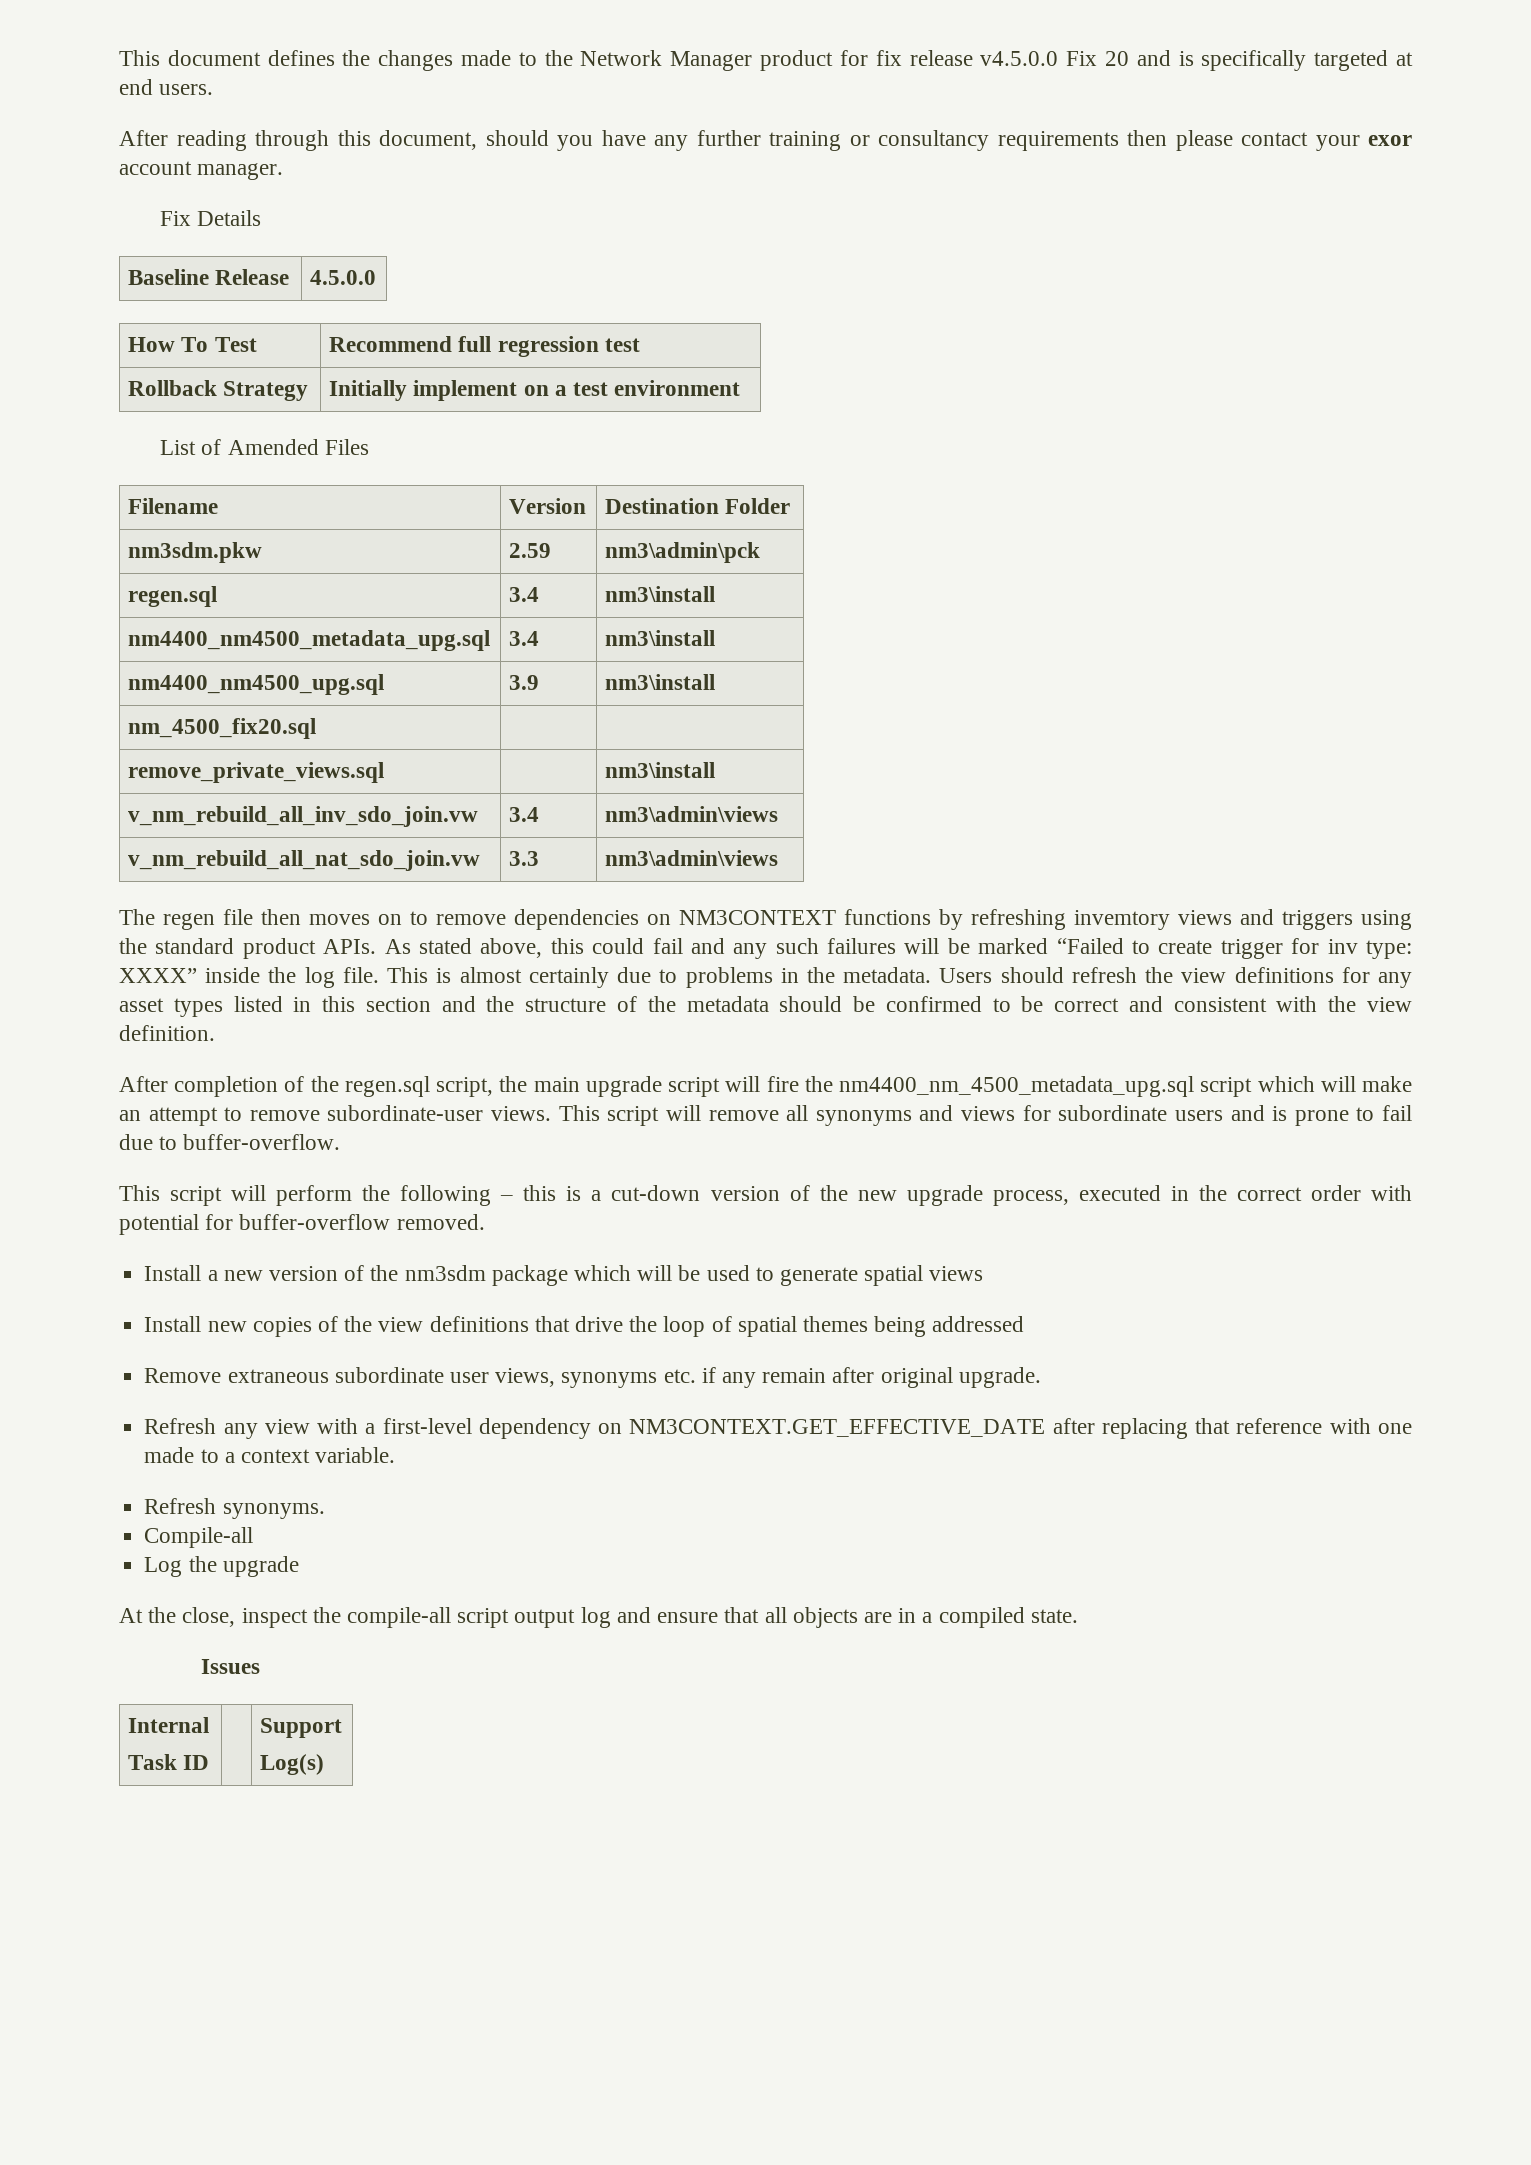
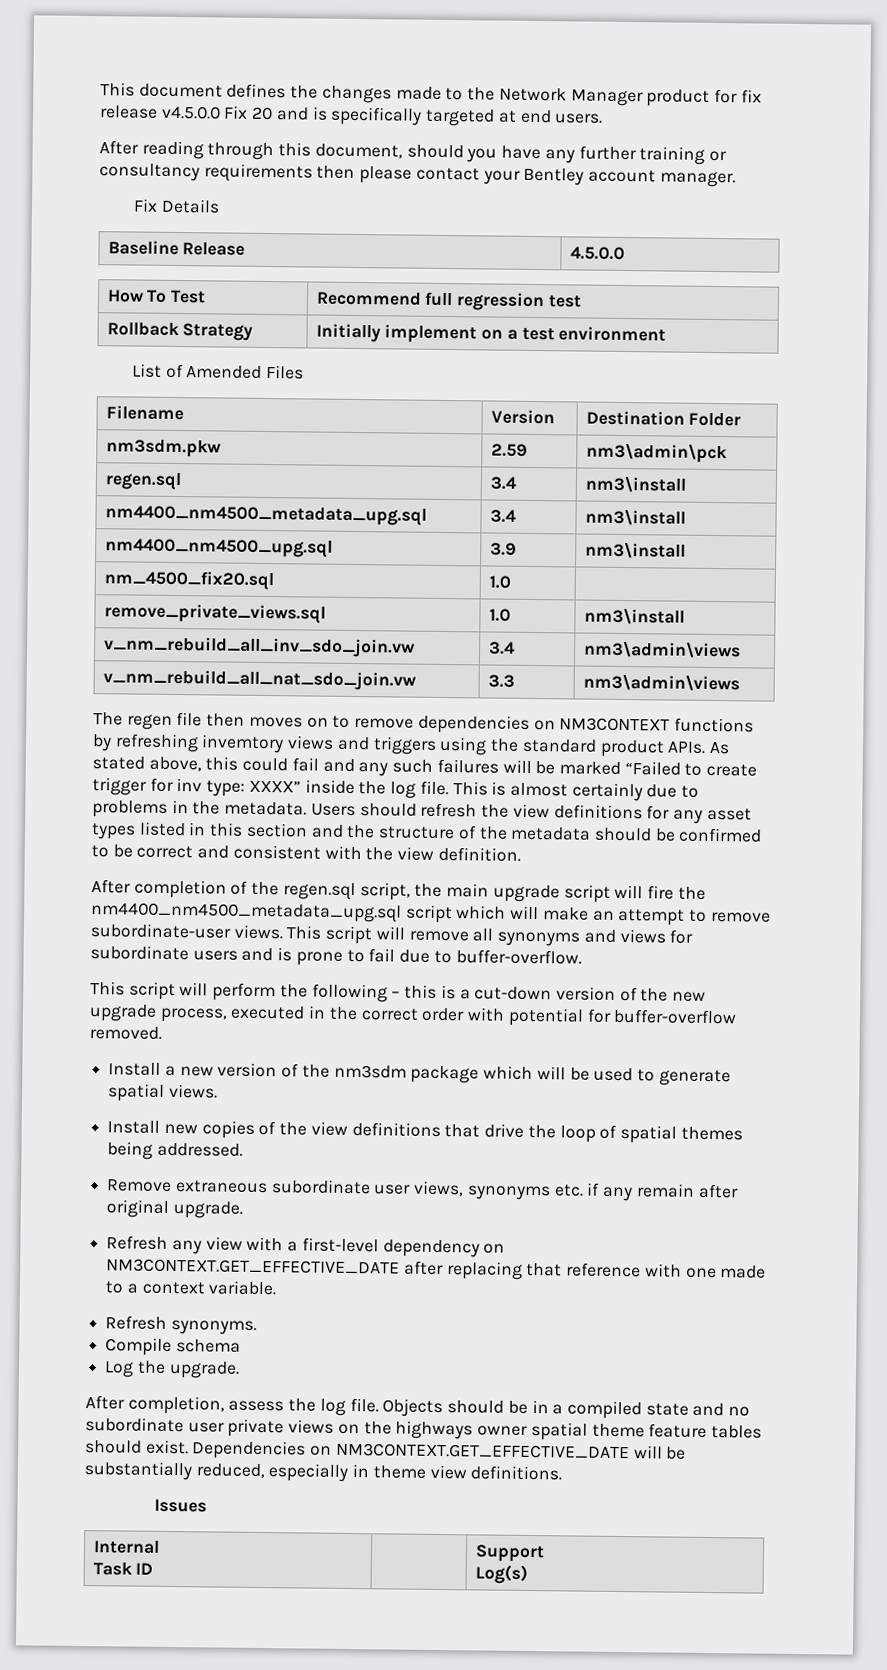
[1368,135,1412,146] exor -> [523,167,585,186] Bentley
(317, 728) none -> [488,575,511,589] 1.0
(385, 772) none -> [488,608,511,622] 1.0
[839,1076,1195,1097] nm4400_nm_4500_metadata_upg.sql -> [91,902,402,923] nm4400_nm4500_metadata_upg.sql
[929,1266,984,1281] views -> [168,1083,218,1099] views.
[932,1316,1025,1332] addressed -> [156,1142,243,1157] addressed.
[144,1527,254,1548] Compile-all -> [105,1337,241,1357] Compile schema
[222,1556,299,1577] [119,1607,1078,1628] upgrade // At the close, inspect the compile-all script output log and ensure that all objects are in a compiled state. -> [168,1360,240,1379] [85,1395,751,1420] [85,1417,762,1441] [85,1439,687,1460] [84,1461,563,1482] upgrade. // After completion, assess the log file. Objects should be in a compiled state and no subordinate user private views on the highways owner spatial theme feature tables should exist. Dependencies on NM3CONTEXT.GET_EFFECTIVE_DATE will be substantially reduced, especially in theme view definitions.

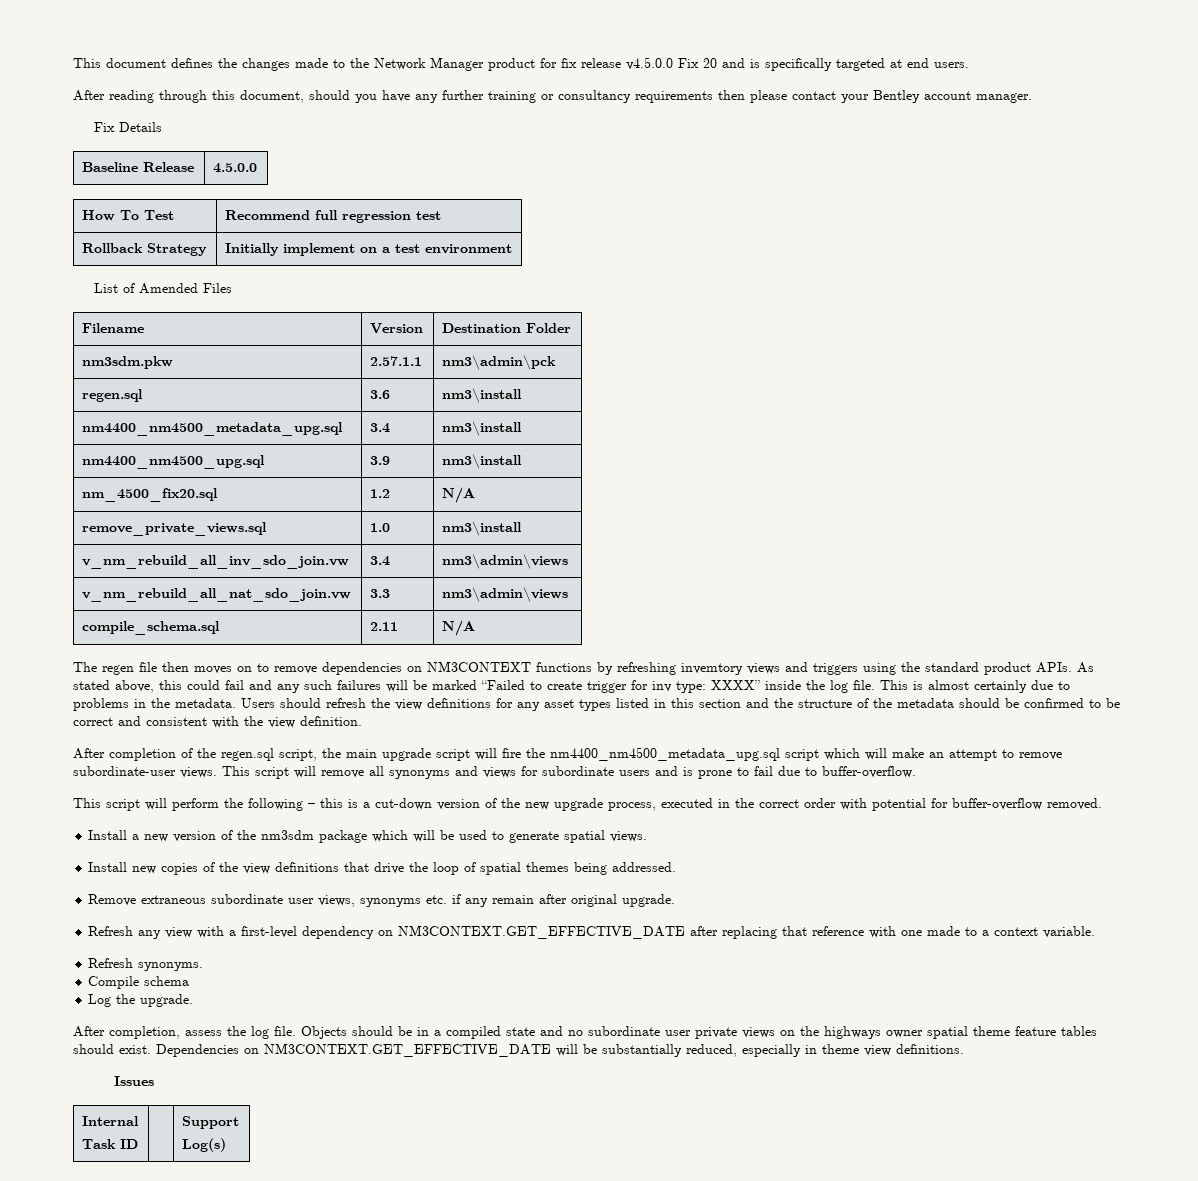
[490,443,528,457] 2.59 -> [370,356,423,366] 2.57.1.1
[489,476,518,490] 3.4 -> [370,390,391,399] 3.6
[488,575,511,589] 1.0 | -> [370,489,391,498] [442,487,476,503] 1.2 | N/A
(740, 682) none -> [82,621,221,635] [370,622,399,631] [442,620,476,636] // compile_schema.sql | 2.11 | N/A

